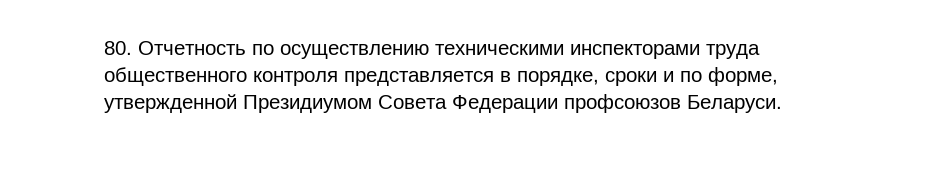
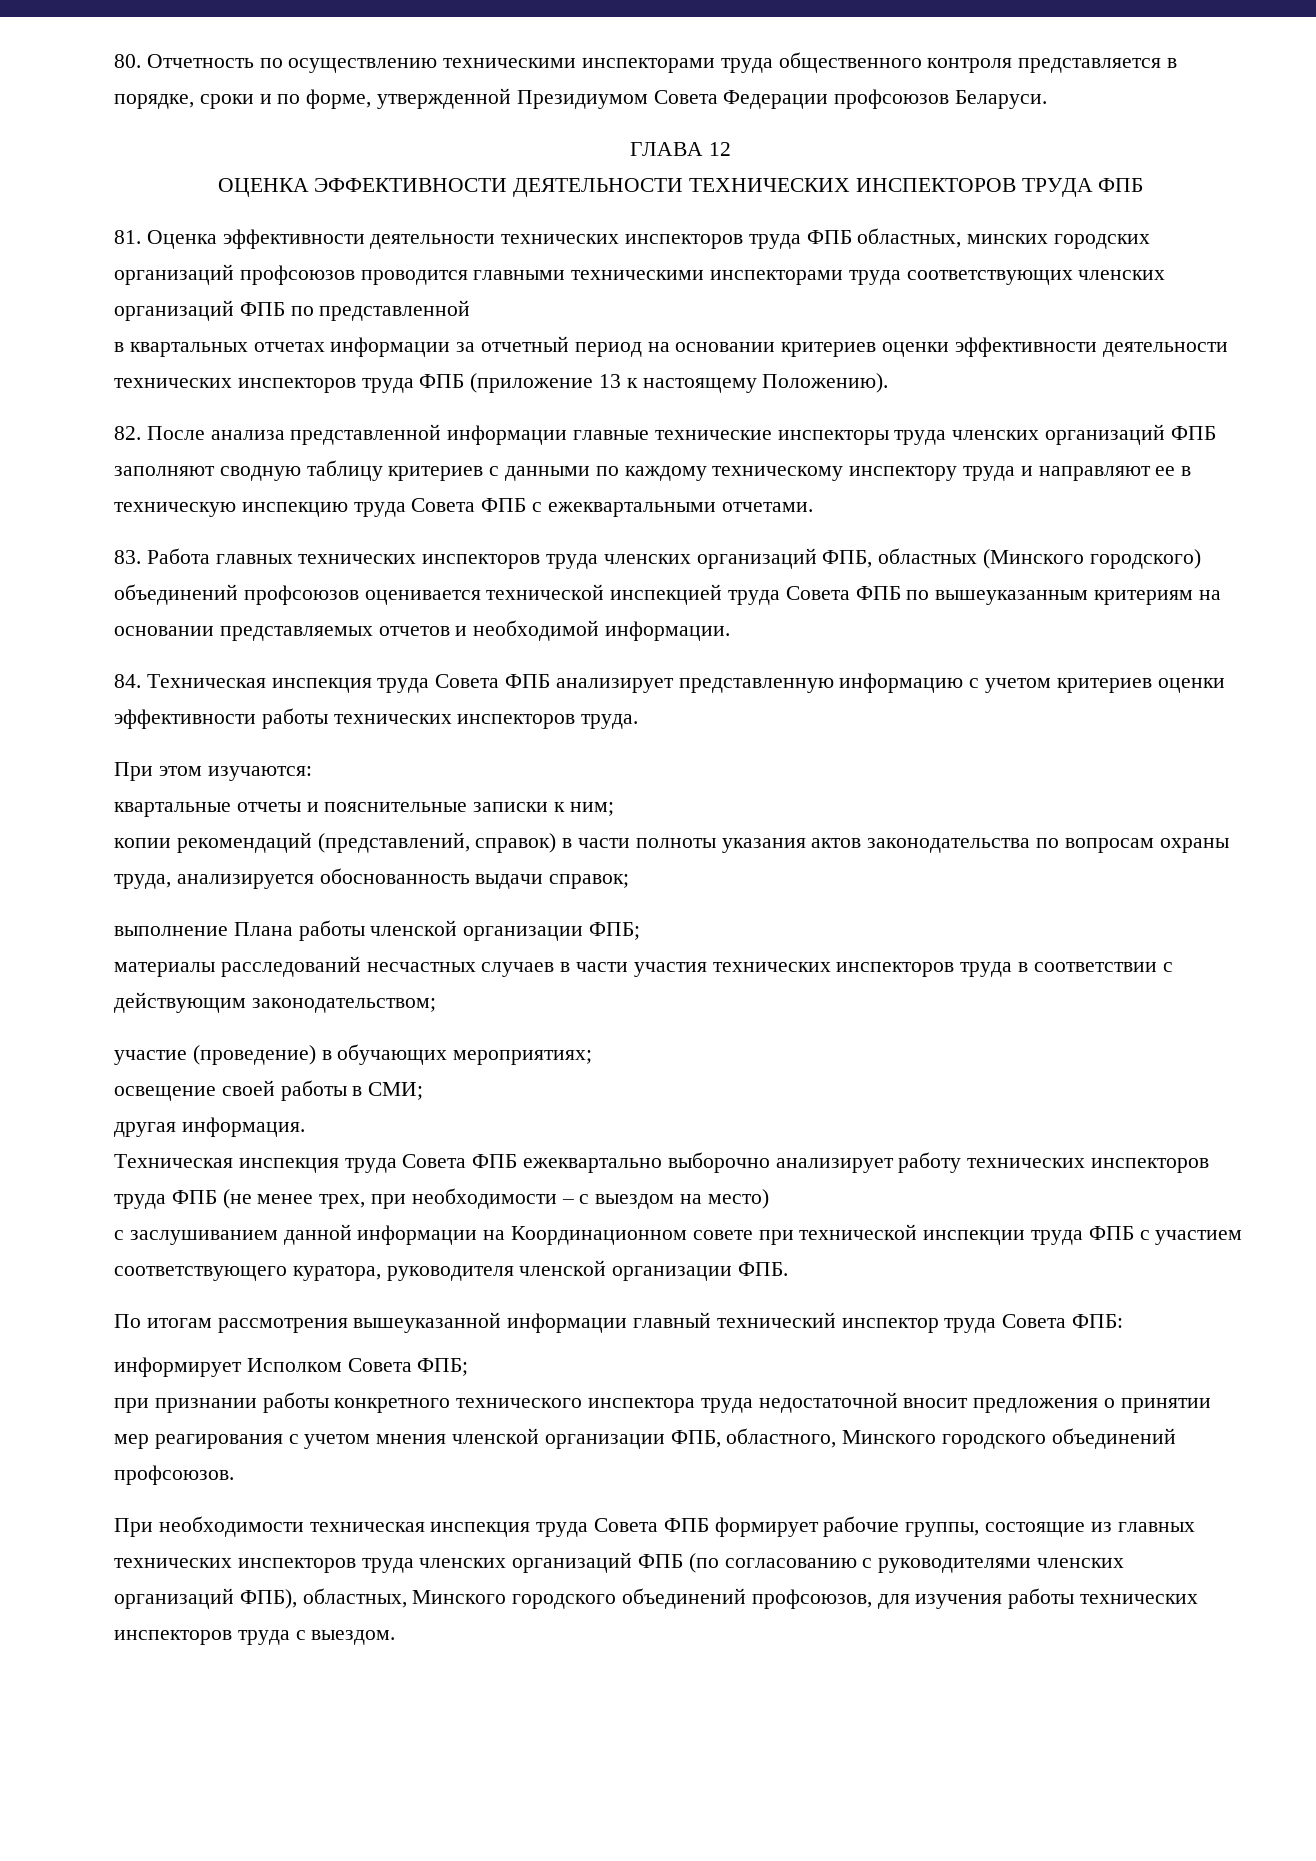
(782, 104) none -> [630,142,731,156] [217,178,1144,197] [114,228,1151,249] [114,264,1166,285] [114,300,471,321] [114,336,1228,357] [114,373,889,393] [114,424,1216,445] [114,460,1192,481] [114,498,813,517] [114,548,1201,569] [114,584,1221,605] [114,620,731,641] [114,673,1225,693] [114,708,639,729] [114,762,312,781] [114,802,614,817] [114,832,1229,853] [114,868,630,889] [114,920,641,941] [114,956,1173,977] [114,992,436,1013] [114,1044,593,1065] [114,1080,424,1101] [114,1117,305,1137] [114,1152,1210,1173] [114,1188,769,1209] [114,1224,1243,1245] [114,1260,789,1281] [114,1312,1124,1333] [114,1357,469,1377] [114,1392,1211,1413] [114,1428,1176,1449] [114,1465,234,1485] [114,1516,1195,1537] [114,1552,1125,1573] [114,1588,1199,1609] [114,1630,396,1645] // ГЛАВА 12 // ОЦЕНКА ЭФФЕКТИВНОСТИ ДЕЯТЕЛЬНОСТИ ТЕХНИЧЕСКИХ ИНСПЕКТОРОВ ТРУДА ФПБ // 81. Оценка эффективности деятельности технических инспекторов труда ФПБ областных, минских городских организаций профсоюзов проводится главными техническими инспекторами труда соответствующих членских организаций ФПБ по представленной // в квартальных отчетах информации за отчетный период на основании критериев оценки эффективности деятельности технических инспекторов труда ФПБ (приложение 13 к настоящему Положению). // 82. После анализа представленной информации главные технические инспекторы труда членских организаций ФПБ заполняют сводную таблицу критериев с данными по каждому техническому инспектору труда и направляют ее в техническую инспекцию труда Совета ФПБ с ежеквартальными отчетами. // 83. Работа главных технических инспекторов труда членских организаций ФПБ, областных (Минского городского) объединений профсоюзов оценивается технической инспекцией труда Совета ФПБ по вышеуказанным критериям на основании представляемых отчетов и необходимой информации. // 84. Техническая инспекция труда Совета ФПБ анализирует представленную информацию с учетом критериев оценки эффективности работы технических инспекторов труда. // При этом изучаются: // квартальные отчеты и пояснительные записки к ним; // копии рекомендаций (представлений, справок) в части полноты указания актов законодательства по вопросам охраны труда, анализируется обоснованность выдачи справок; // выполнение Плана работы членской организации ФПБ; // материалы расследований несчастных случаев в части участия технических инспекторов труда в соответствии с действующим законодательством; // участие (проведение) в обучающих мероприятиях; // освещение своей работы в СМИ; // другая информация. // Техническая инспекция труда Совета ФПБ ежеквартально выборочно анализирует работу технических инспекторов труда ФПБ (не менее трех, при необходимости – с выездом на место) // с заслушиванием данной информации на Координационном совете при технической инспекции труда ФПБ с участием соответствующего куратора, руководителя членской организации ФПБ. // По итогам рассмотрения вышеуказанной информации главный технический инспектор труда Совета ФПБ: // информирует Исполком Совета ФПБ; // при признании работы конкретного технического инспектора труда недостаточной вносит предложения о принятии мер реагирования с учетом мнения членской организации ФПБ, областного, Минского городского объединений профсоюзов. // При необходимости техническая инспекция труда Совета ФПБ формирует рабочие группы, состоящие из главных технических инспекторов труда членских организаций ФПБ (по согласованию с руководителями членских организаций ФПБ), областных, Минского городского объединений профсоюзов, для изучения работы технических инспекторов труда с выездом.

